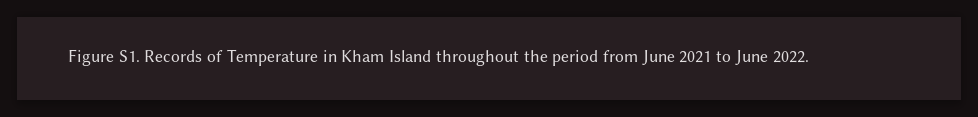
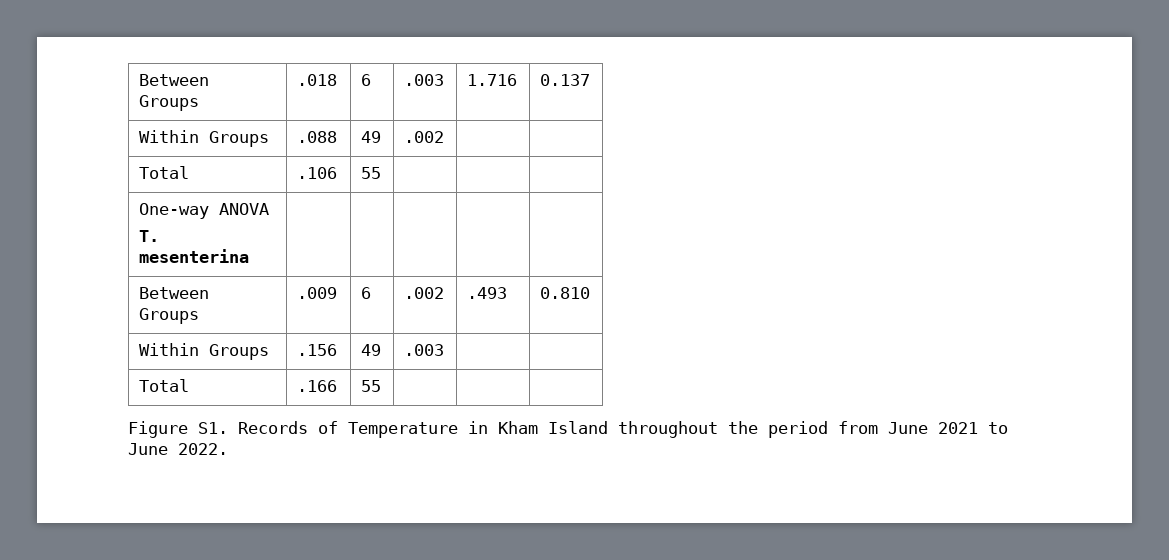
(68, 57) none -> [139,74,210,86] [139,95,200,111] [297,74,338,86] [361,74,372,86] [404,74,445,86] [467,74,518,86] [540,74,591,86] [139,130,270,147] [297,131,338,143] [361,131,382,143] [404,131,445,143] [139,166,190,179] [297,167,338,179] [361,167,382,179] [139,203,270,219] [139,230,160,242] [139,249,250,263] [139,287,210,299] [139,308,200,324] [297,287,338,299] [361,287,372,299] [404,287,445,299] [467,287,508,299] [540,287,591,299] [139,343,270,360] [297,344,338,356] [361,344,382,356] [404,344,445,356] [139,379,190,392] [297,380,338,392] [361,380,382,392] Between Groups | .018 | 6 | .003 | 1.716 | 0.137 // Within Groups | .088 | 49 | .002 | | // Total | .106 | 55 | | | // One-way ANOVA // T. mesenterina | | | | | // Between Groups | .009 | 6 | .002 | .493 | 0.810 // Within Groups | .156 | 49 | .003 | | // Total | .166 | 55 | | | //

